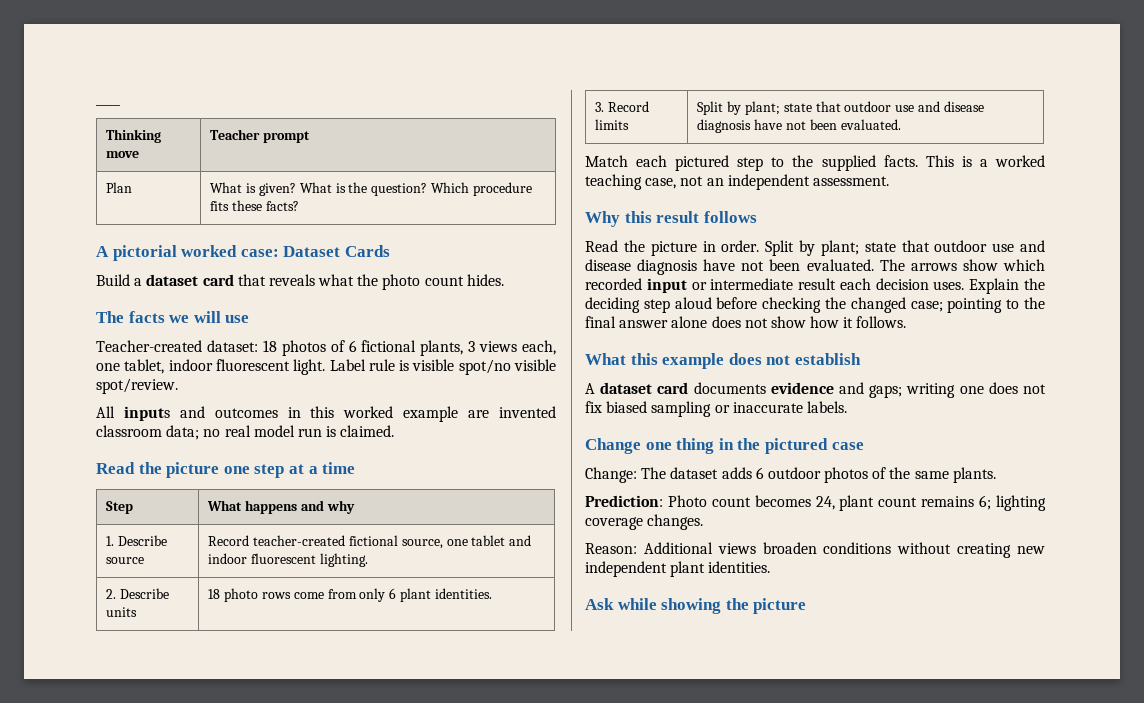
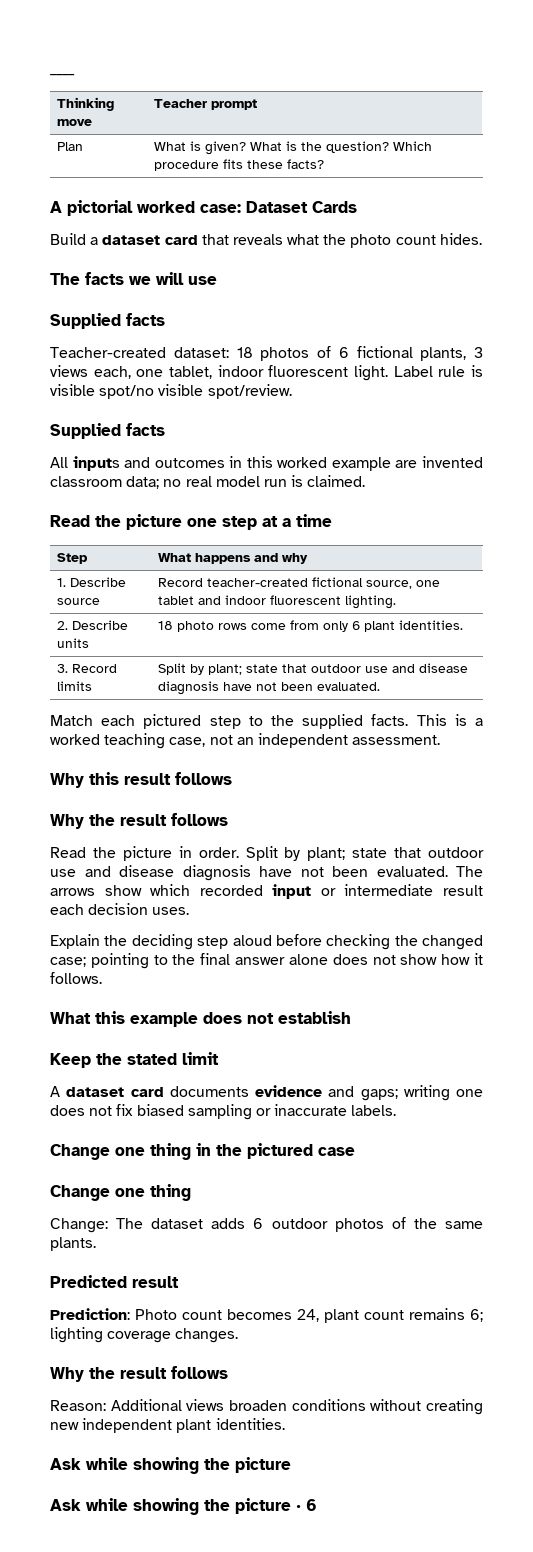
(250, 319) none -> [50,313,165,329] // Supplied facts
(178, 386) none -> [50,423,165,439] // Supplied facts
(757, 217) none -> [50,813,228,829] // Why the result follows
(965, 285) none -> (190, 911) //
(861, 359) none -> [50,1052,219,1068] // Keep the stated limit
(864, 446) none -> [50,1184,191,1201] // Change one thing
(996, 475) none -> [50,1275,179,1288] // Predicted result
(704, 522) none -> [50,1366,228,1382] // Why the result follows
(807, 606) none -> [50,1498,317,1515] // Ask while showing the picture · 6

